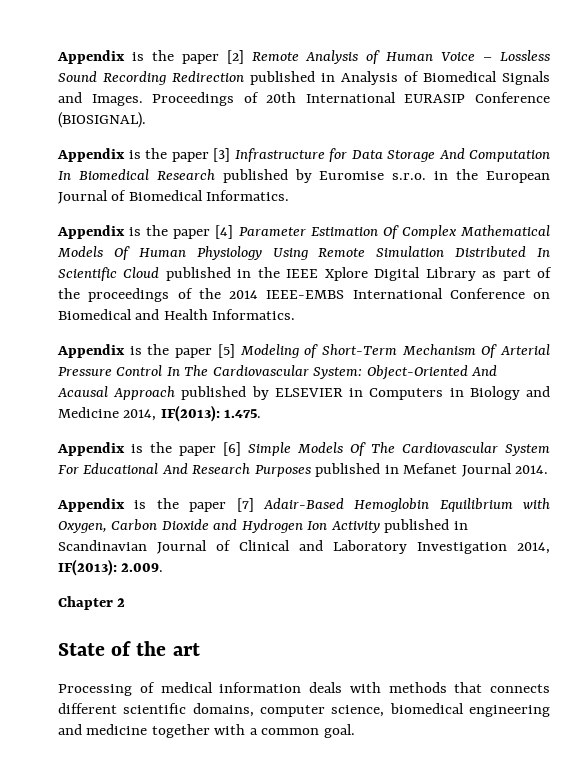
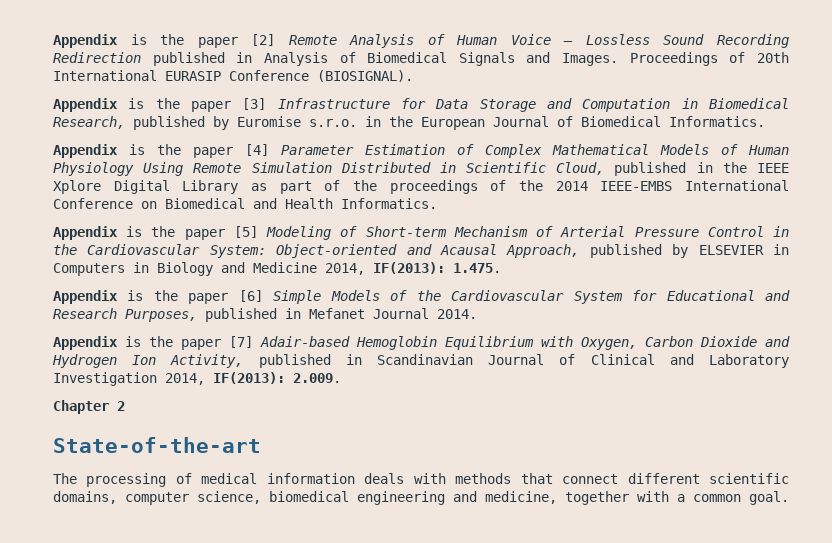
[438,148,550,162] [58,169,215,180] And Computation In Biomedical Research -> [547,98,790,112] [53,116,125,129] and Computation in Biomedical Research,
[382,225,399,239] Of -> [457,144,474,155] of
[113,246,130,260] Of -> [721,144,738,155] of
[537,248,550,257] [58,267,160,281] In Scientific Cloud -> [439,162,605,175] in Scientific Cloud,
[321,344,550,358] [58,365,498,380] [57,386,176,400] Short-Term Mechanism Of Arterial Pressure Control In The Cardiovascular System: Object-Oriented And Acausal Approach -> [365,226,790,237] [53,244,580,258] Short-term Mechanism of Arterial Pressure Control in the Cardiovascular System: Object-oriented and Acausal Approach,
[350,442,550,456] [58,463,311,477] Of The Cardiovascular System For Educational And Research Purposes -> [390,290,790,304] [53,308,197,322] of the Cardiovascular System for Educational and Research Purposes,
[262,498,344,509] Adair-Based -> [260,336,350,347] Adair-based
[330,521,380,533] Activity -> [170,354,244,368] Activity,
[58,641,200,656] [58,684,132,696] State of the art // Processing -> [53,437,261,453] [53,473,167,487] State-of-the-art // The processing
[490,684,550,693] connects -> [562,474,619,484] connect
[86,724,148,735] medicine -> [485,491,557,504] medicine,

